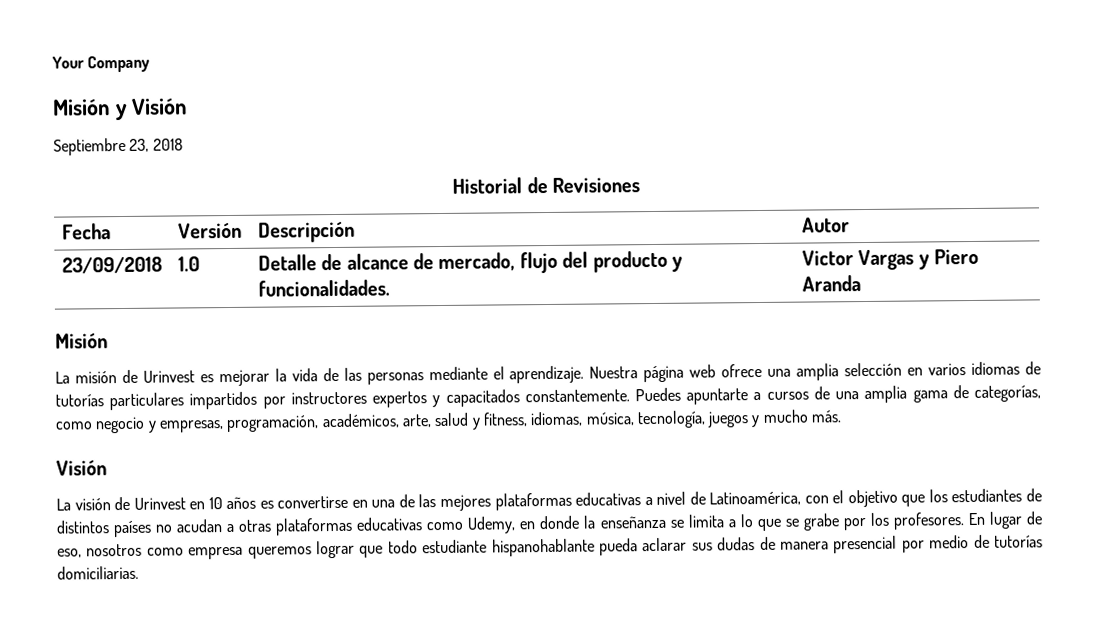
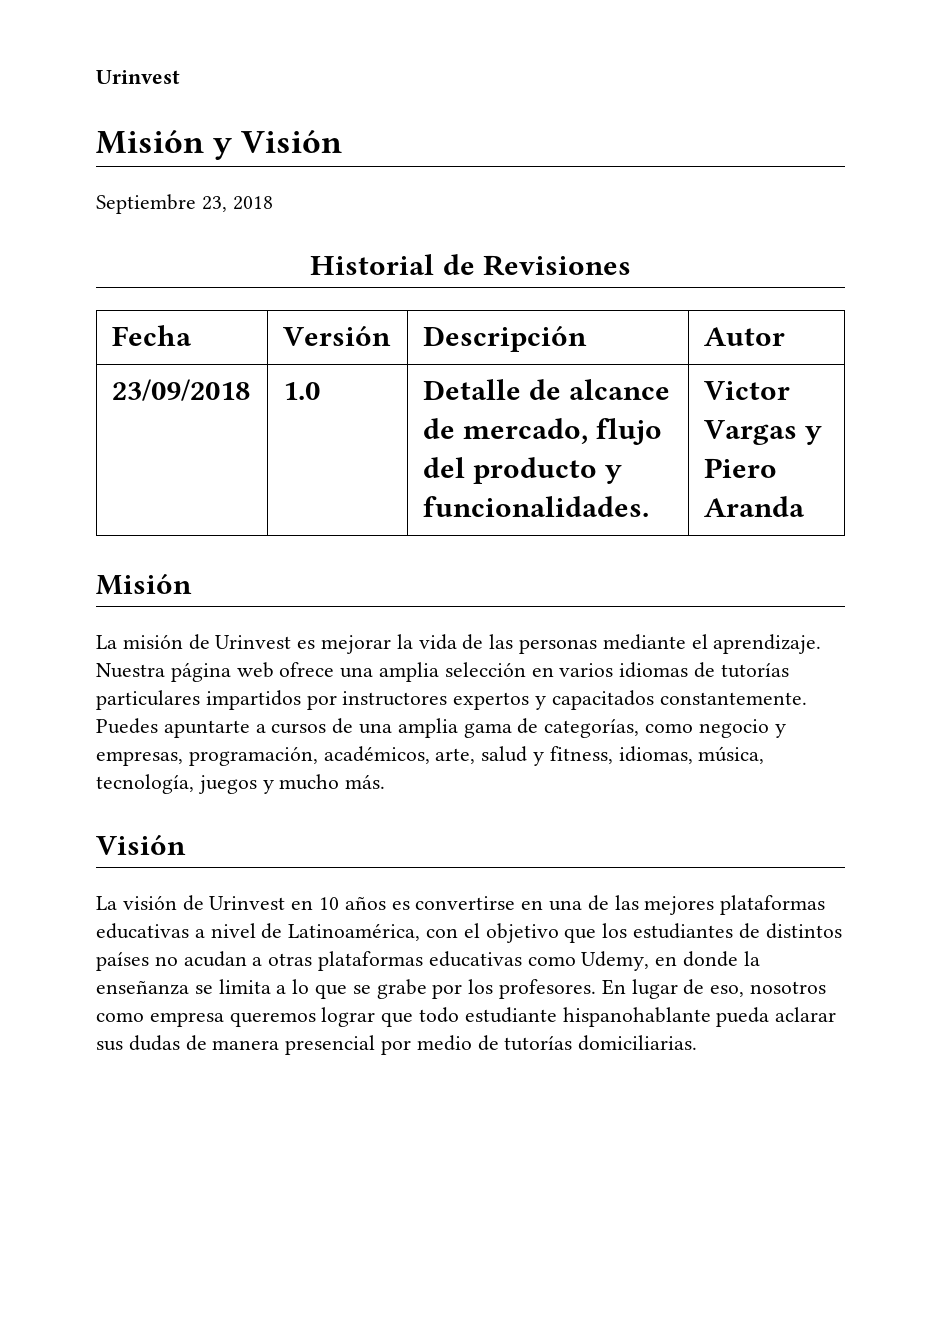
[52,55,151,73] Your Company -> [96,70,180,84] Urinvest

